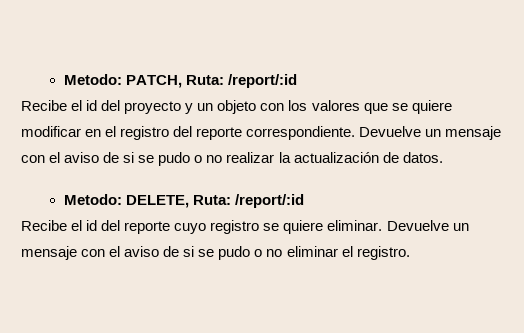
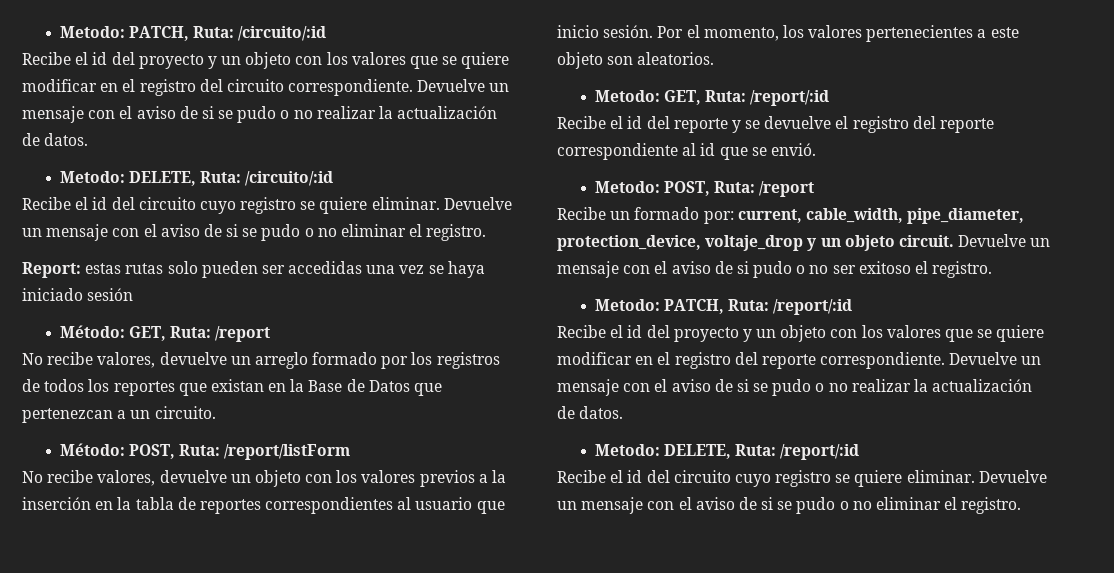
[63,74,224,88] Metodo: PATCH, Ruta: -> [59,26,327,41] [22,52,510,69] [22,79,510,96] [22,106,498,123] [22,133,89,146] [59,171,334,186] [22,197,512,214] [22,224,487,241] [22,261,485,278] [22,288,134,301] [59,325,271,342] [22,352,500,369] [22,379,443,396] [22,406,216,423] [59,443,351,460] [22,470,507,487] [22,497,505,514] [557,25,1019,42] [557,52,715,69] [594,90,830,106] [557,116,995,133] [557,143,816,160] [594,181,815,197] [557,207,1025,224] [557,234,1051,251] [557,261,993,278] [594,299,769,314] Metodo: PATCH, Ruta: /circuito/:id // Recibe el id del proyecto y un objeto con los valores que se quiere modificar en el registro del circuito correspondiente. Devuelve un mensaje con el aviso de si se pudo o no realizar la actualización de datos. // Metodo: DELETE, Ruta: /circuito/:id // Recibe el id del circuito cuyo registro se quiere eliminar. Devuelve un mensaje con el aviso de si se pudo o no eliminar el registro. // Report: estas rutas solo pueden ser accedidas una vez se haya iniciado sesión // Método: GET, Ruta: /report // No recibe valores, devuelve un arreglo formado por los registros de todos los reportes que existan en la Base de Datos que pertenezcan a un circuito. // Método: POST, Ruta: /report/listForm // No recibe valores, devuelve un objeto con los valores previos a la inserción en la tabla de reportes correspondientes al usuario que inicio sesión. Por el momento, los valores pertenecientes a este objeto son aleatorios. // Metodo: GET, Ruta: /report/:id // Recibe el id del reporte y se devuelve el registro del reporte correspondiente al id que se envió. // Metodo: POST, Ruta: /report // Recibe un formado por: current, cable_width, pipe_diameter, protection_device, voltaje_drop y un objeto circuit. Devuelve un mensaje con el aviso de si pudo o no ser exitoso el registro. // Metodo: PATCH, Ruta:
[124,221,171,234] reporte -> [673,470,731,483] circuito

